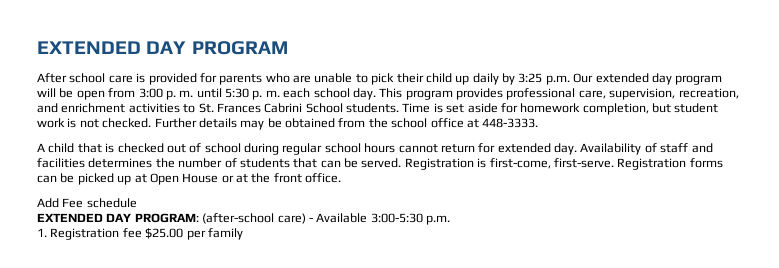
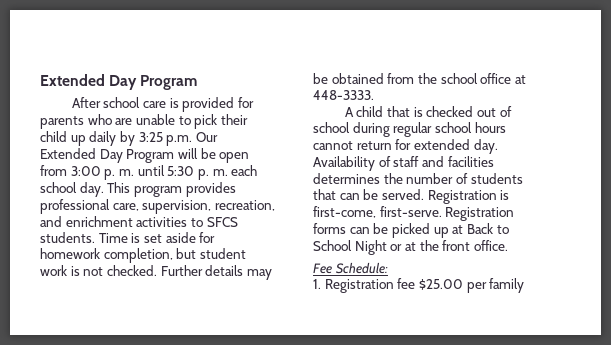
[37,41,288,55] EXTENDED DAY PROGRAM -> [40,74,198,90] Extended Day Program
[595,73,723,85] extended day program -> [40,148,175,163] Extended Day Program
[198,103,343,113] St. Frances Cabrini School -> [206,217,238,227] SFCS
[149,173,219,185] Open House -> [466,223,509,234] [313,240,387,255] Back to School Night
[37,198,137,208] [37,213,450,225] Add Fee schedule // EXTENDED DAY PROGRAM: (after-school care) - Available 3:00-5:30 p.m. -> [313,262,388,274] Fee Schedule:

